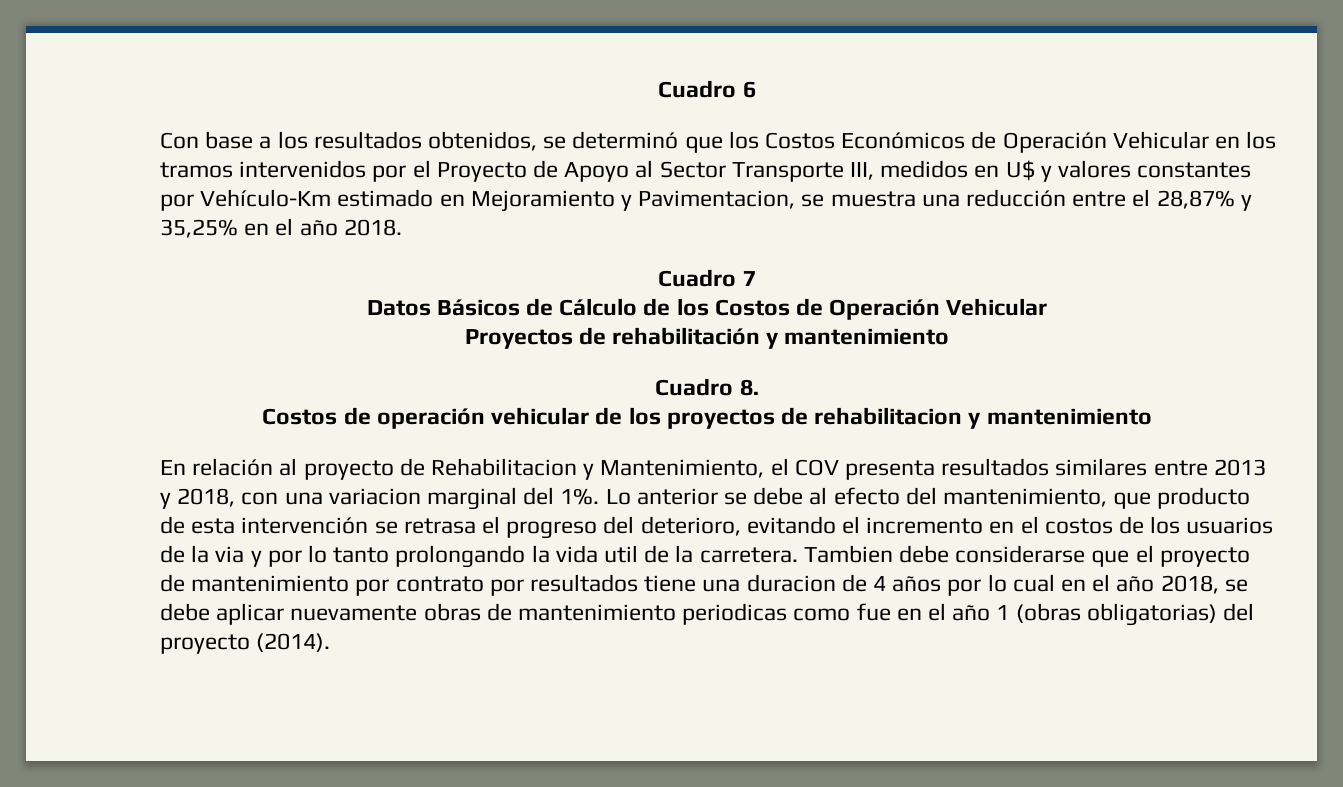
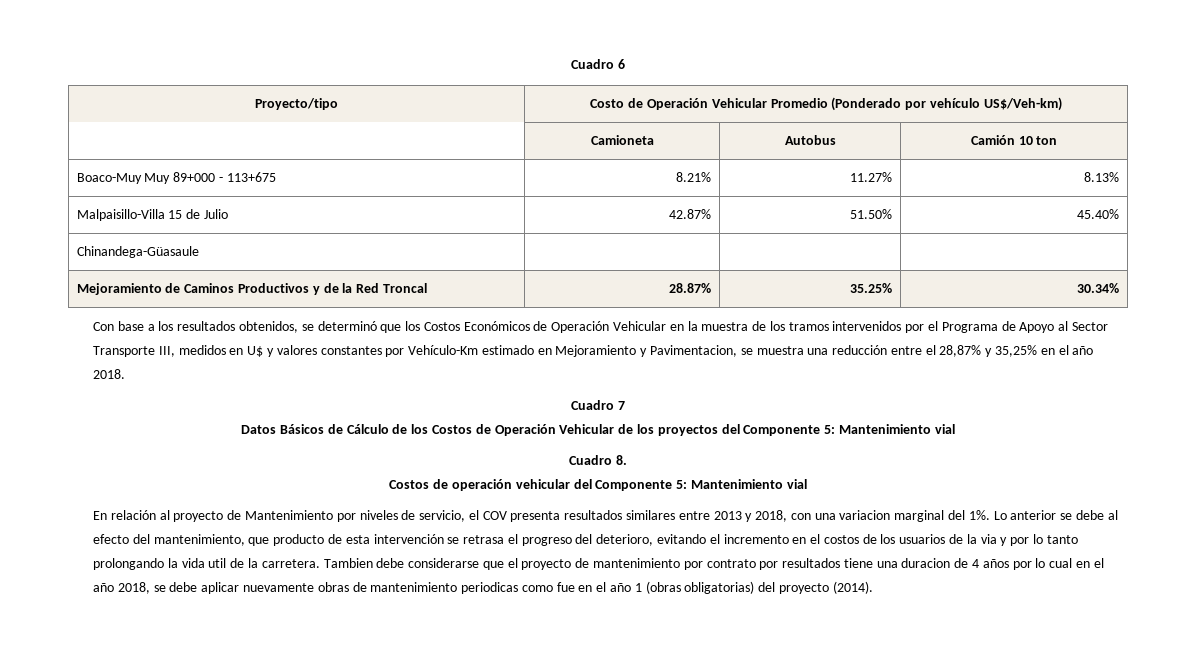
(756, 89) none -> [255,98,338,110] [590,97,1062,111] [590,135,654,145] [784,135,836,145] [970,135,1058,145] [76,172,276,184] [676,172,712,182] [850,172,893,182] [1084,172,1120,182] [76,209,228,221] [669,209,712,219] [850,209,893,219] [1077,209,1120,219] [76,246,199,258] [76,283,427,295] [669,283,712,293] [850,283,893,293] [1077,283,1120,293] // Proyecto/tipo | Costo de Operación Vehicular Promedio (Ponderado por vehículo US$/Veh-km) // | Camioneta | Autobus | Camión 10 ton // Boaco-Muy Muy 89+000 - 113+675 | 8.21% | 11.27% | 8.13% // Malpaisillo-Villa 15 de Julio | 42.87% | 51.50% | 45.40% // Chinandega-Güasaule | | | // Mejoramiento de Caminos Productivos y de la Red Troncal | 28.87% | 35.25% | 30.34%
(1241, 142) none -> [687,321,767,331] la muestra de
[436,162,527,182] Proyecto -> [941,322,998,333] Programa
[464,327,950,349] // Proyectos de rehabilitación y mantenimiento -> [618,424,955,436] de los proyectos del Componente 5: Mantenimiento vial
[595,407,1152,429] de los proyectos de rehabilitacion y mantenimiento -> [573,479,807,491] del Componente 5: Mantenimiento vial
[430,458,765,480] Rehabilitacion y Mantenimiento, -> [244,510,466,522] Mantenimiento por niveles de servicio,

